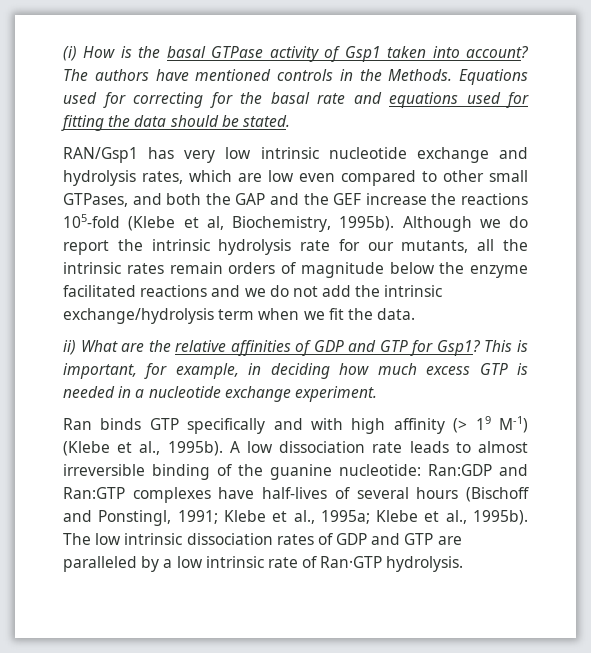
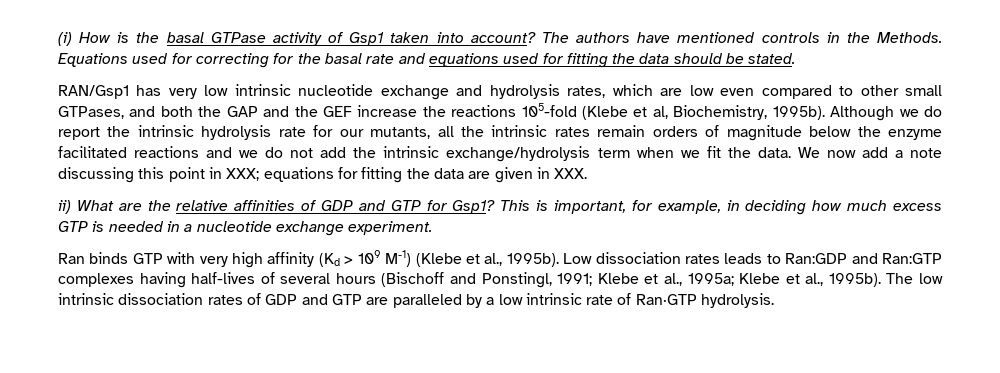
(416, 314) none -> [797,147,942,158] [58,167,588,183] We now add a note discussing this point in XXX; equations for fitting the data are given in XXX.
[187,416,491,434] specifically and with high affinity (> 19 -> [167,250,381,268] with very high affinity (Kd > 109
[229,441,528,453] [63,464,421,480] A low dissociation rate leads to almost irreversible binding of the guanine nucleotide: -> [563,252,781,264] Low dissociation rates leads to
[218,487,255,499] have -> [139,272,186,288] having

